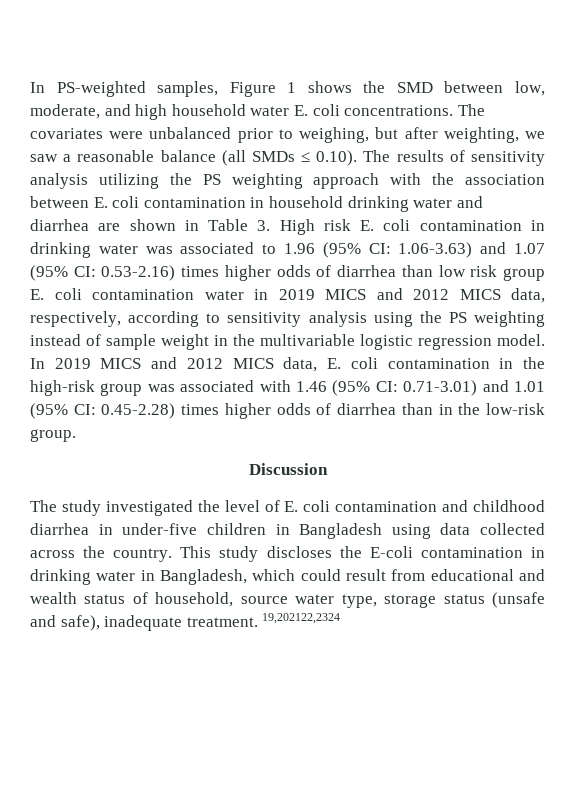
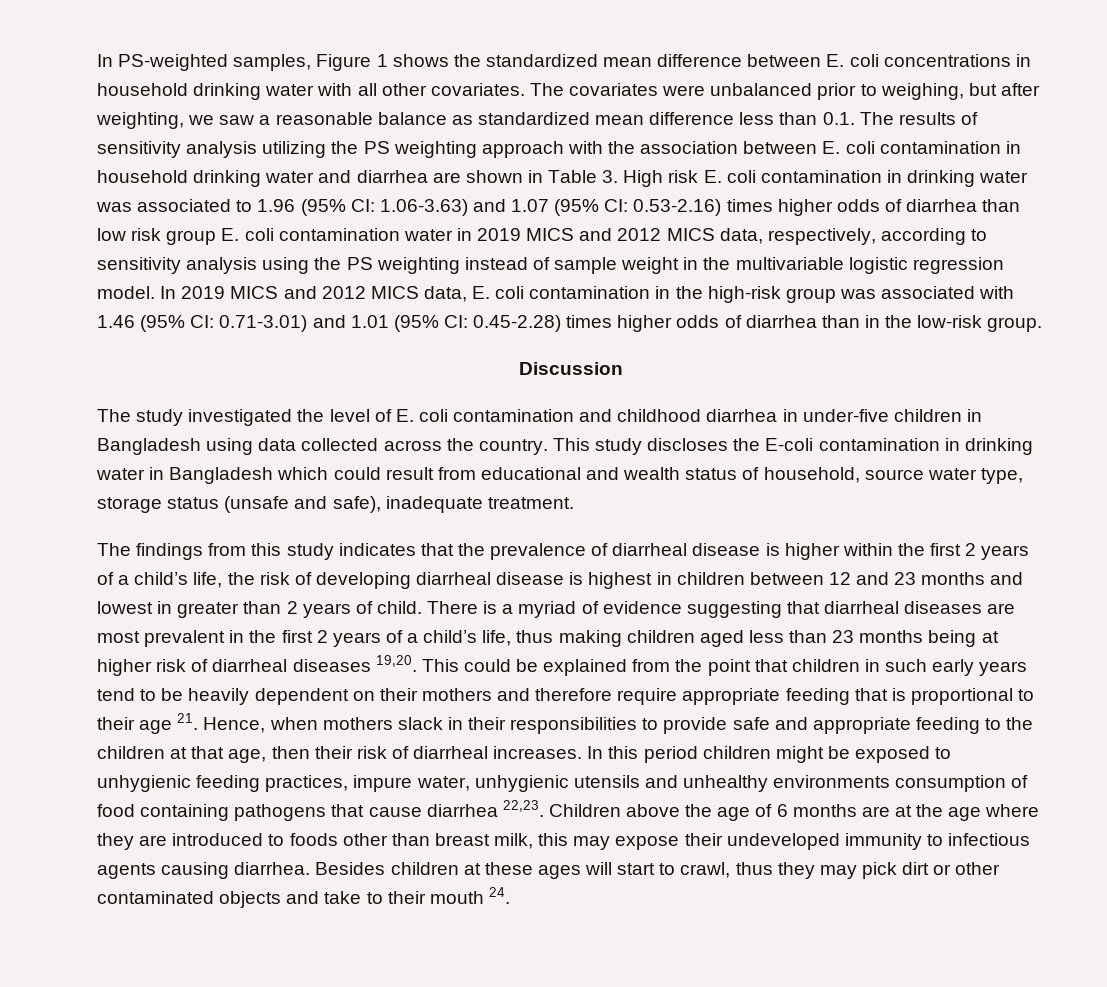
[396,81,545,96] [30,104,454,120] SMD between low, moderate, and high household water E. coli concentrations. -> [485,54,1031,67] [97,83,525,100] standardized mean difference between E. coli concentrations in household drinking water with all other covariates.
[221,150,358,166] (all SMDs ≤ 0.10). -> [451,112,855,125] as standardized mean difference less than 0.1.
[160,569,247,585] Bangladesh, -> [169,467,274,484] Bangladesh
[262,613,341,624] 19,202122,2324 -> [97,543,1030,560] [97,572,1024,589] [97,601,1016,618] [97,630,999,647] [97,655,1028,676] [97,688,1035,705] [97,713,1034,734] [97,746,952,763] [97,775,1029,792] [97,800,1040,821] [97,833,1031,850] [97,862,1001,879] [97,887,510,908] // The findings from this study indicates that the prevalence of diarrheal disease is higher within the first 2 years of a child’s life, the risk of developing diarrheal disease is highest in children between 12 and 23 months and lowest in greater than 2 years of child. There is a myriad of evidence suggesting that diarrheal diseases are most prevalent in the first 2 years of a child’s life, thus making children aged less than 23 months being at higher risk of diarrheal diseases 19,20. This could be explained from the point that children in such early years tend to be heavily dependent on their mothers and therefore require appropriate feeding that is proportional to their age 21. Hence, when mothers slack in their responsibilities to provide safe and appropriate feeding to the children at that age, then their risk of diarrheal increases. In this period children might be exposed to unhygienic feeding practices, impure water, unhygienic utensils and unhealthy environments consumption of food containing pathogens that cause diarrhea 22,23. Children above the age of 6 months are at the age where they are introduced to foods other than breast milk, this may expose their undeveloped immunity to infectious agents causing diarrhea. Besides children at these ages will start to crawl, thus they may pick dirt or other contaminated objects and take to their mouth 24.

